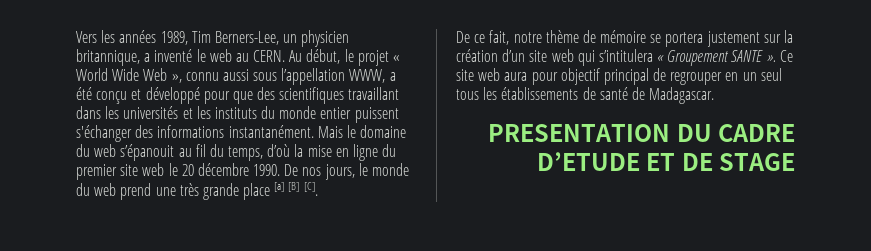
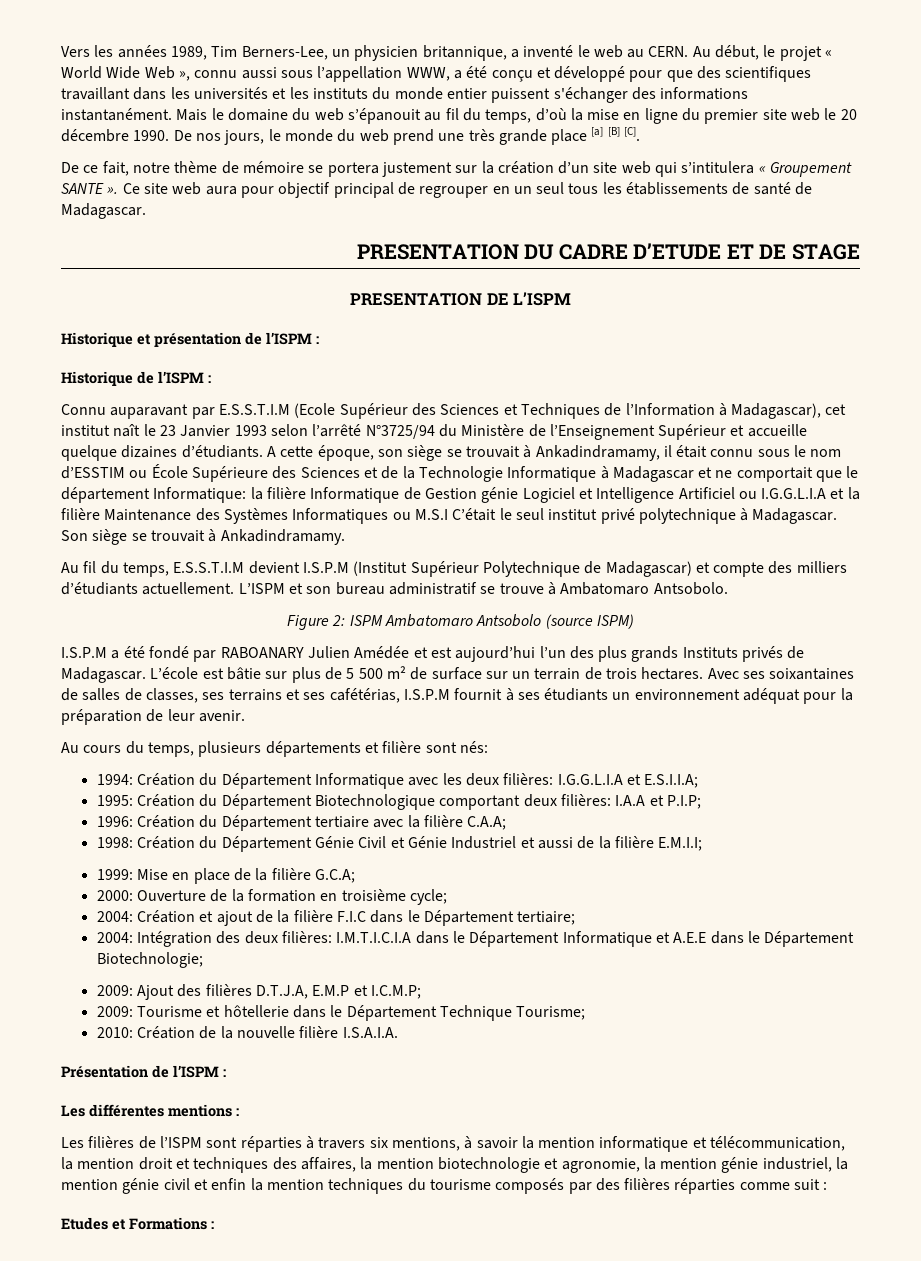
(795, 162) none -> [350,292,571,306] [61,332,319,347] [61,371,211,386] [61,403,847,419] [61,424,807,440] [61,445,842,461] [61,464,859,482] [61,487,860,503] [61,508,838,524] [61,529,345,545] [61,561,847,577] [61,582,728,595] [287,614,634,630] [61,646,805,662] [61,666,855,683] [61,688,853,704] [61,709,245,725] [61,741,488,757] [96,773,699,789] [96,794,701,810] [96,815,507,831] [96,836,703,852] [96,868,355,884] [96,889,447,905] [96,910,576,926] [96,931,855,947] [96,952,203,968] [96,984,421,1000] [96,1005,586,1021] [96,1026,398,1039] [61,1065,226,1078] [61,1104,239,1117] [61,1136,846,1152] [61,1157,849,1173] [61,1178,828,1194] [61,1217,214,1230] // PRESENTATION DE L’ISPM // Historique et présentation de l’ISPM : // Historique de l’ISPM : // Connu auparavant par E.S.S.T.I.M (Ecole Supérieur des Sciences et Techniques de l’Information à Madagascar), cet institut naît le 23 Janvier 1993 selon l’arrêté N°3725/94 du Ministère de l’Enseignement Supérieur et accueille quelque dizaines d’étudiants. A cette époque, son siège se trouvait à Ankadindramamy, il était connu sous le nom d’ESSTIM ou École Supérieure des Sciences et de la Technologie Informatique à Madagascar et ne comportait que le département Informatique: la filière Informatique de Gestion génie Logiciel et Intelligence Artificiel ou I.G.G.L.I.A et la filière Maintenance des Systèmes Informatiques ou M.S.I C’était le seul institut privé polytechnique à Madagascar. Son siège se trouvait à Ankadindramamy. // Au fil du temps, E.S.S.T.I.M devient I.S.P.M (Institut Supérieur Polytechnique de Madagascar) et compte des milliers d’étudiants actuellement. L’ISPM et son bureau administratif se trouve à Ambatomaro Antsobolo. // Figure 2: ISPM Ambatomaro Antsobolo (source ISPM) // I.S.P.M a été fondé par RABOANARY Julien Amédée et est aujourd’hui l’un des plus grands Instituts privés de Madagascar. L’école est bâtie sur plus de 5 500 m² de surface sur un terrain de trois hectares. Avec ses soixantaines de salles de classes, ses terrains et ses cafétérias, I.S.P.M fournit à ses étudiants un environnement adéquat pour la préparation de leur avenir. // Au cours du temps, plusieurs départements et filière sont nés: // 1994: Création du Département Informatique avec les deux filières: I.G.G.L.I.A et E.S.I.I.A; // 1995: Création du Département Biotechnologique comportant deux filières: I.A.A et P.I.P; // 1996: Création du Département tertiaire avec la filière C.A.A; // 1998: Création du Département Génie Civil et Génie Industriel et aussi de la filière E.M.I.I; // 1999: Mise en place de la filière G.C.A; // 2000: Ouverture de la formation en troisième cycle; // 2004: Création et ajout de la filière F.I.C dans le Département tertiaire; // 2004: Intégration des deux filières: I.M.T.I.C.I.A dans le Département Informatique et A.E.E dans le Département Biotechnologie; // 2009: Ajout des filières D.T.J.A, E.M.P et I.C.M.P; // 2009: Tourisme et hôtellerie dans le Département Technique Tourisme; // 2010: Création de la nouvelle filière I.S.A.I.A. // Présentation de l’ISPM : // Les différentes mentions : // Les filières de l’ISPM sont réparties à travers six mentions, à savoir la mention informatique et télécommunication, la mention droit et techniques des affaires, la mention biotechnologie et agronomie, la mention génie industriel, la mention génie civil et enfin la mention techniques du tourisme composés par des filières réparties comme suit : // Etudes et Formations :

